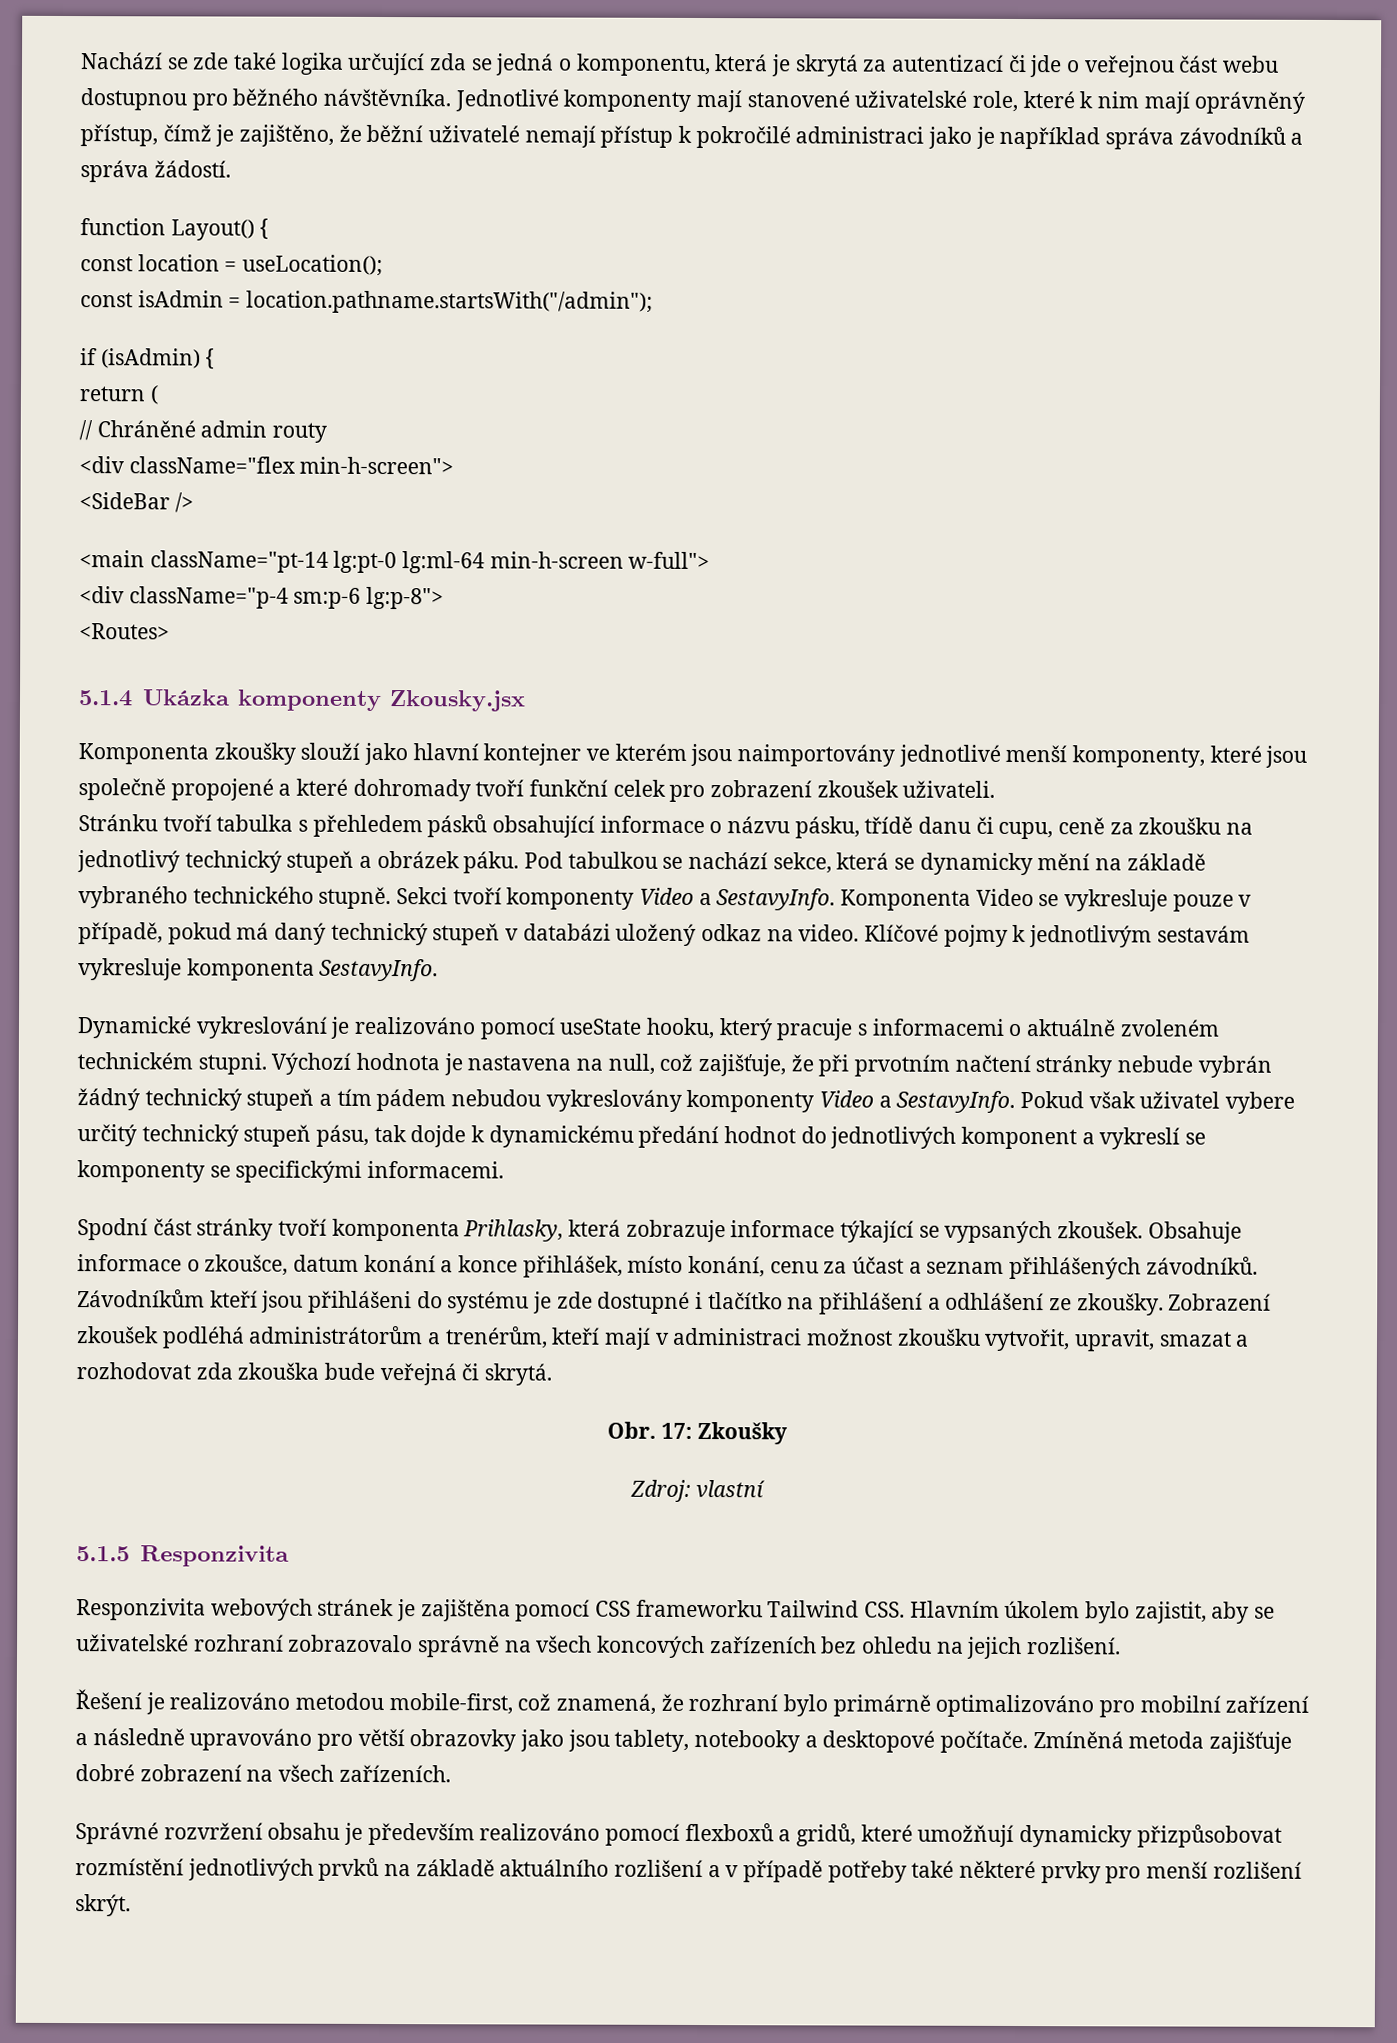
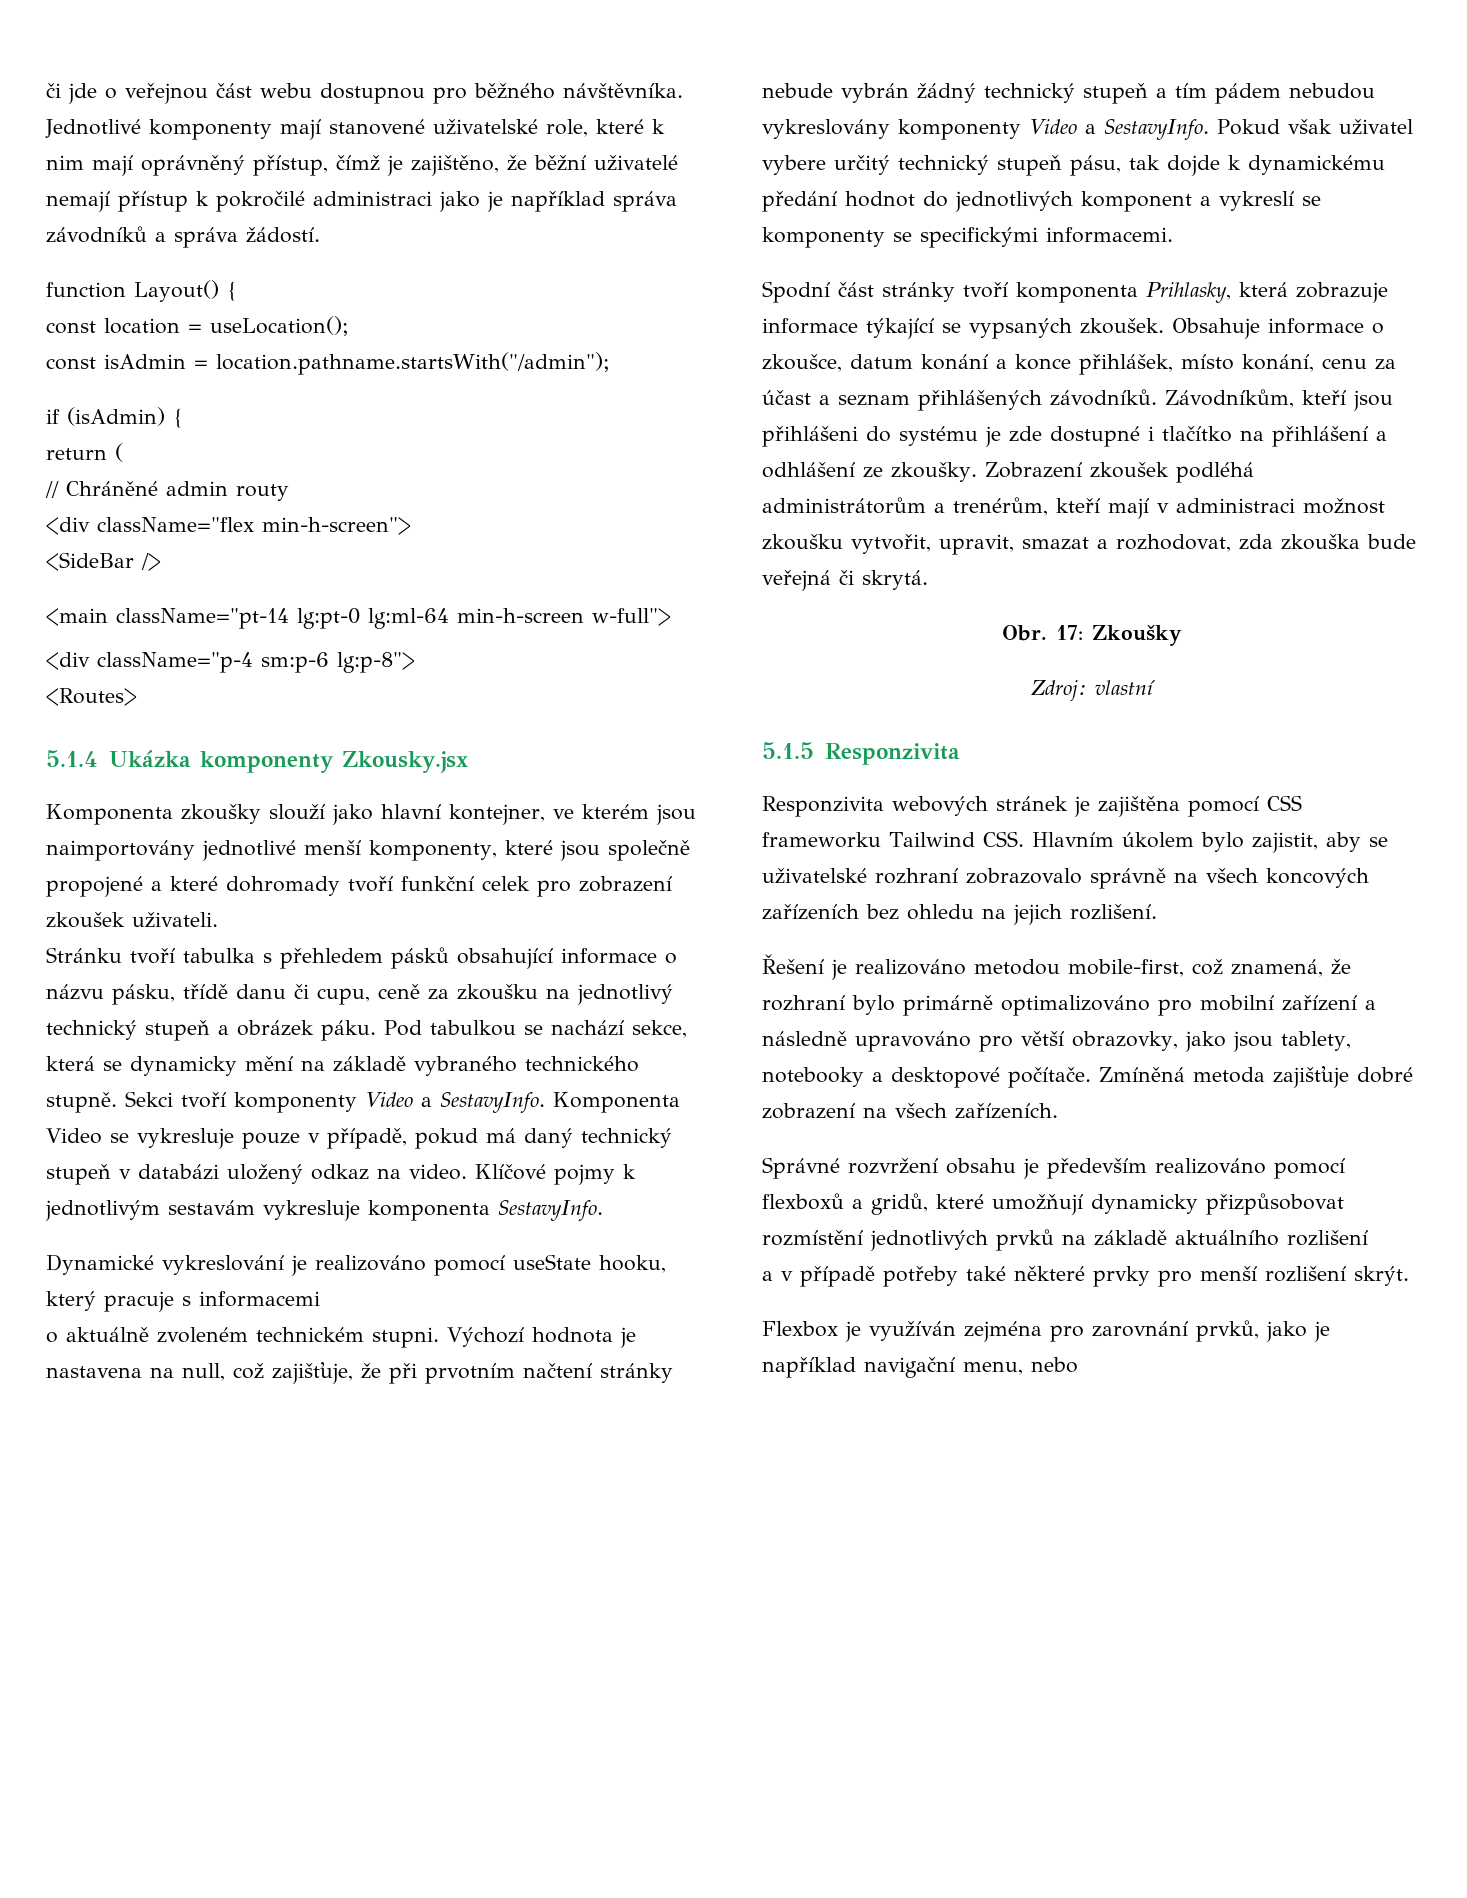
[80,52,1005,77] Nachází se zde také logika určující zda se jedná o komponentu, která je skrytá za autentizací -> (46, 90) none
[483,743,582,766] kontejner -> [449,804,545,825] kontejner,
(1005, 1027) none -> (320, 1299) //
[77,1289,205,1308] Závodníkům -> [1165,389,1294,408] Závodníkům,
[76,1362,191,1380] rozhodovat -> [1116,534,1231,552] rozhodovat,
[409,1729,517,1752] obrazovky -> [1072,1031,1178,1051] obrazovky,
(704, 1868) none -> (1368, 1238) //
(131, 1905) none -> [762,1320,1330,1342] [762,1357,1078,1378] // Flexbox je využíván zejména pro zarovnání prvků, jako je například navigační menu, nebo

